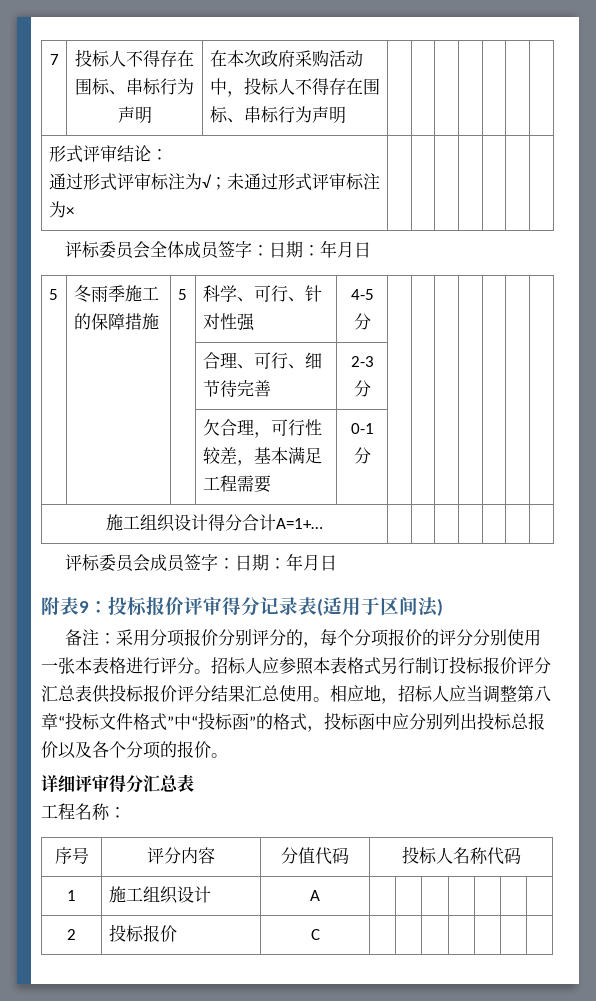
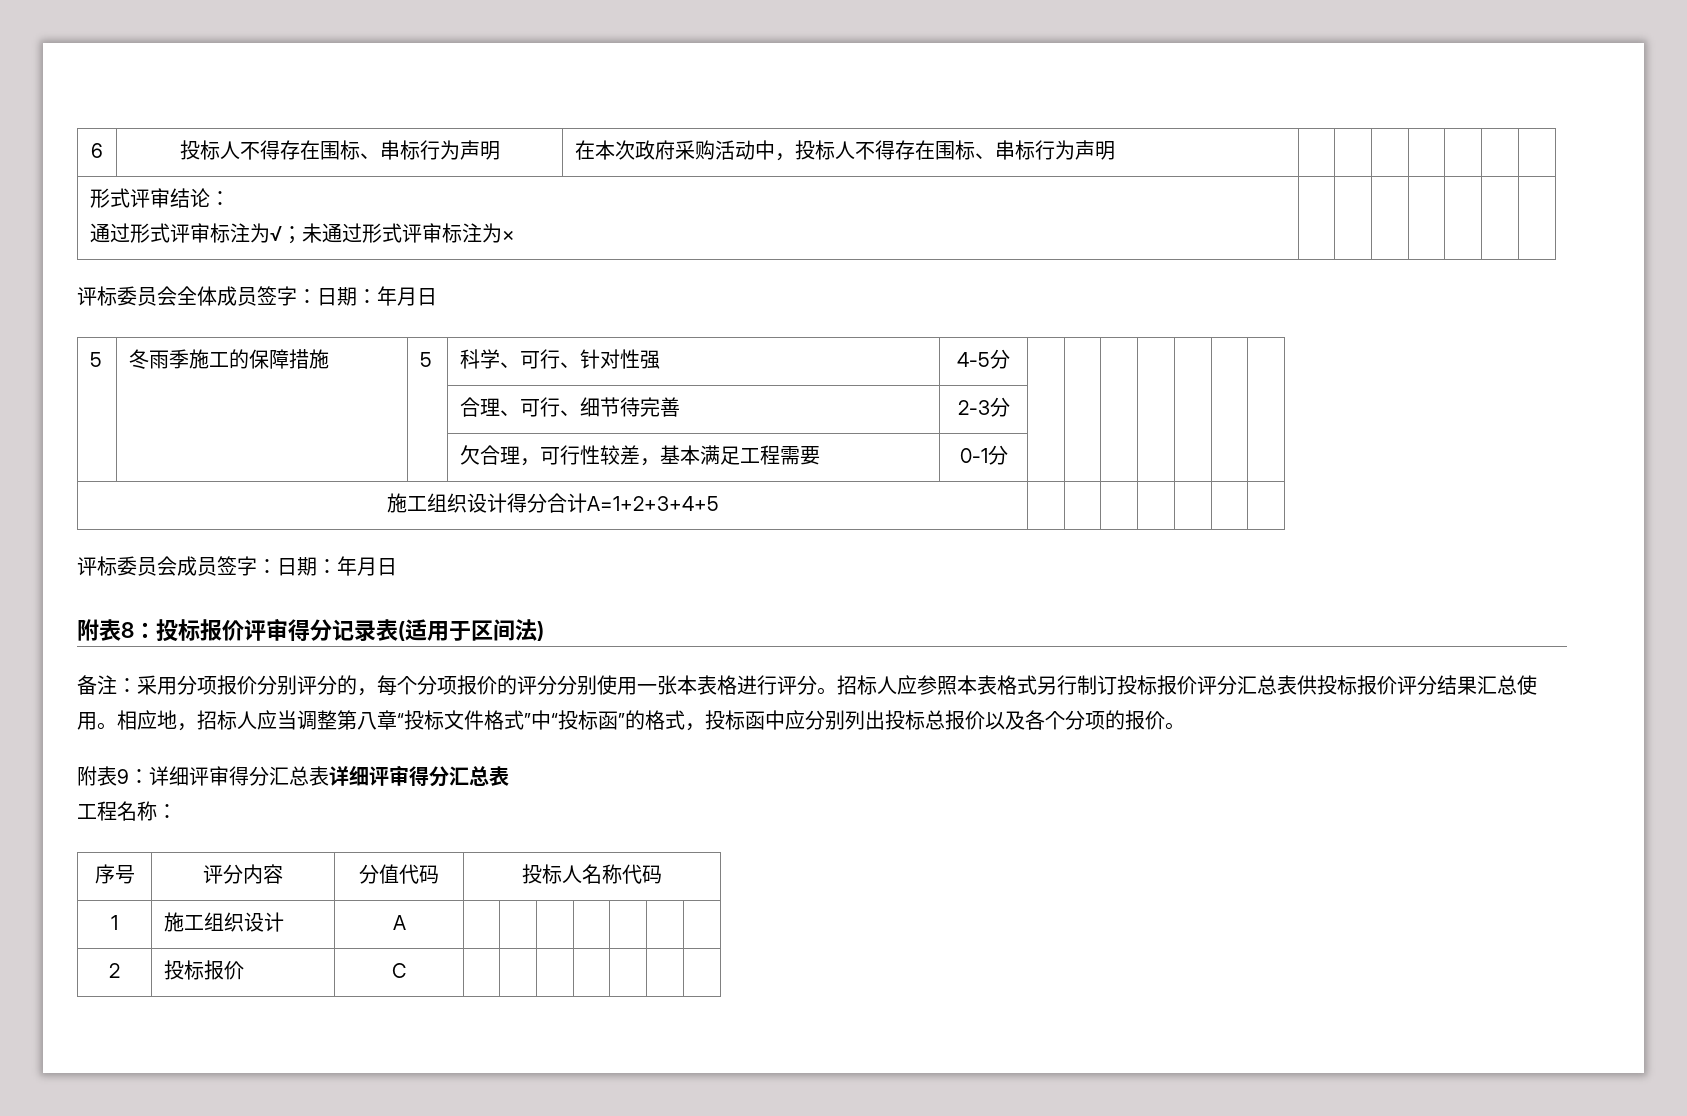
[49,54,59,65] 7 -> [91,143,103,158] 6
[276,518,323,529] A=1+… -> [586,496,719,511] A=1+2+3+4+5
[79,601,89,613] 9 -> [121,622,134,638] 8
(228, 755) none -> [77,766,329,786] 附表9：详细评审得分汇总表

